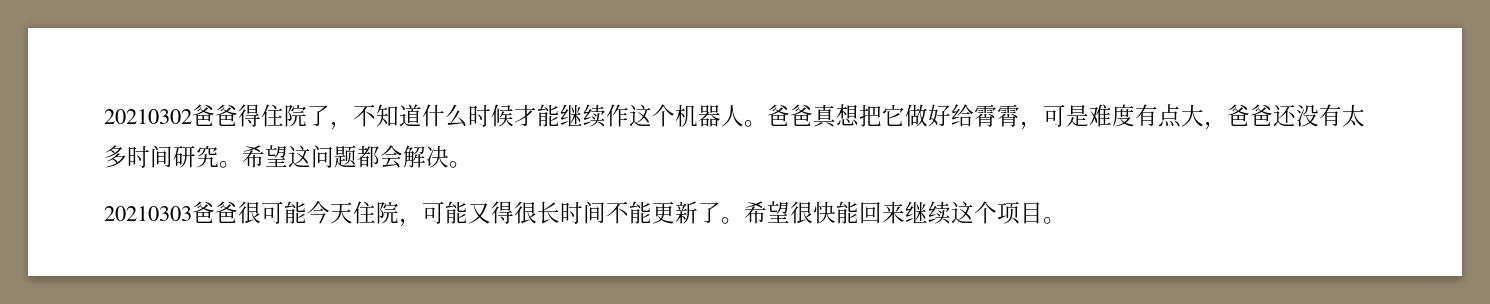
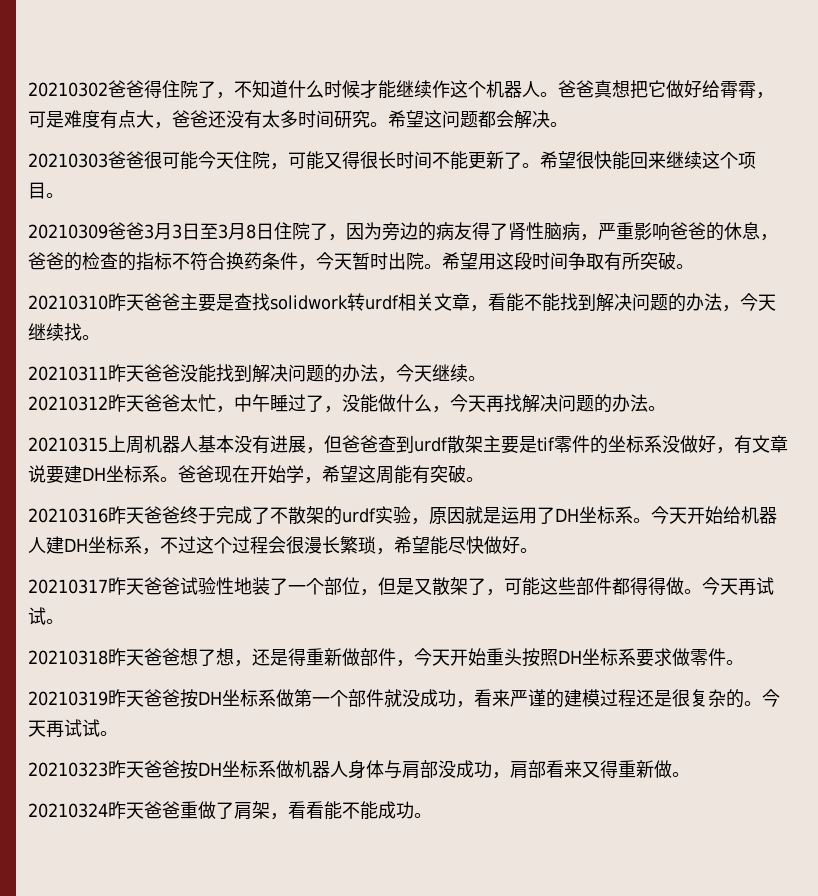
(1066, 220) none -> [28,222,778,241] [28,252,694,271] [28,293,776,312] [28,323,100,341] [28,364,486,383] [28,394,666,413] [28,435,788,454] [28,465,484,484] [28,506,777,525] [28,536,538,555] [28,577,774,596] [28,607,64,625] [28,648,744,667] [28,689,780,708] [28,719,118,738] [28,760,690,779] [28,801,432,820] // 20210309爸爸3月3日至3月8日住院了，因为旁边的病友得了肾性脑病，严重影响爸爸的休息，爸爸的检查的指标不符合换药条件，今天暂时出院。希望用这段时间争取有所突破。 // 20210310昨天爸爸主要是查找solidwork转urdf相关文章，看能不能找到解决问题的办法，今天继续找。 // 20210311昨天爸爸没能找到解决问题的办法，今天继续。 // 20210312昨天爸爸太忙，中午睡过了，没能做什么，今天再找解决问题的办法。 // 20210315上周机器人基本没有进展，但爸爸查到urdf散架主要是tif零件的坐标系没做好，有文章说要建DH坐标系。爸爸现在开始学，希望这周能有突破。 // 20210316昨天爸爸终于完成了不散架的urdf实验，原因就是运用了DH坐标系。今天开始给机器人建DH坐标系，不过这个过程会很漫长繁琐，希望能尽快做好。 // 20210317昨天爸爸试验性地装了一个部位，但是又散架了，可能这些部件都得得做。今天再试试。 // 20210318昨天爸爸想了想，还是得重新做部件，今天开始重头按照DH坐标系要求做零件。 // 20210319昨天爸爸按DH坐标系做第一个部件就没成功，看来严谨的建模过程还是很复杂的。今天再试试。 // 20210323昨天爸爸按DH坐标系做机器人身体与肩部没成功，肩部看来又得重新做。 // 20210324昨天爸爸重做了肩架，看看能不能成功。

